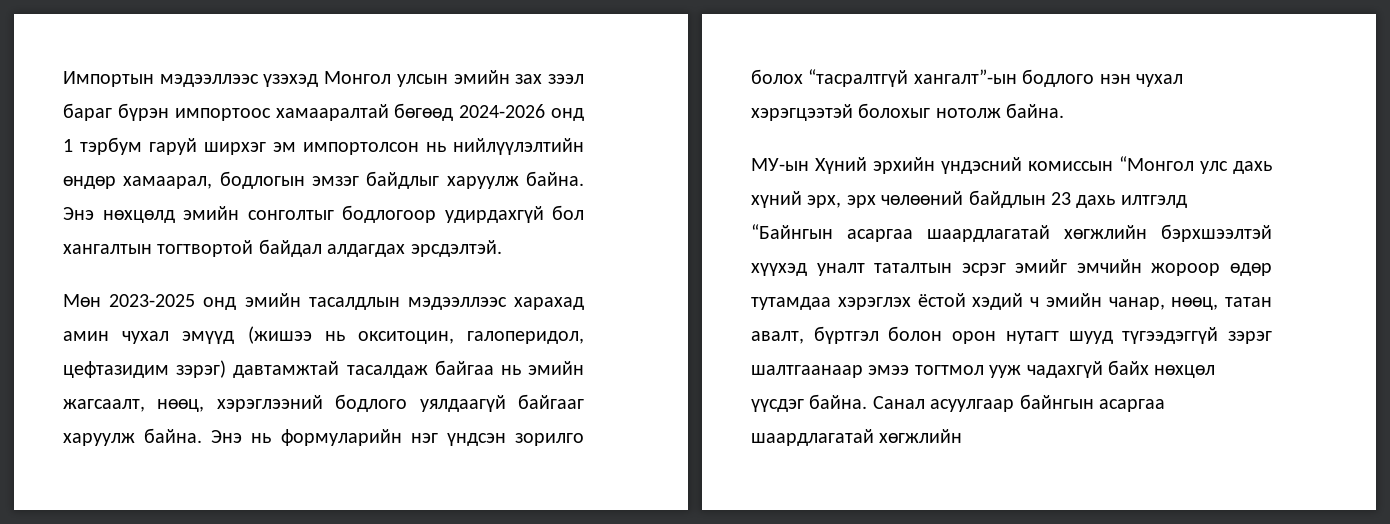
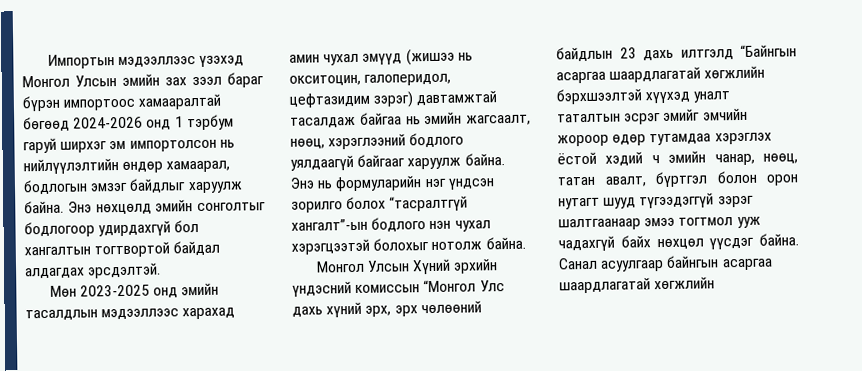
[396,74,448,87] улсын -> [75,75,117,87] Улсын
[751,158,809,171] МУ-ын -> [315,260,410,273] Монгол Улсын
[1200,161,1228,174] улс -> [479,280,505,292] Улс

